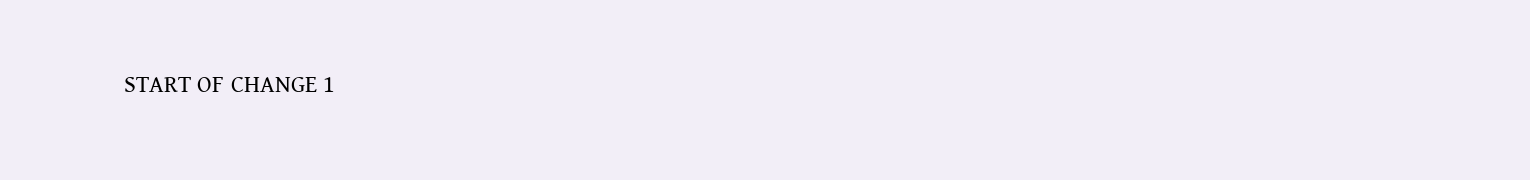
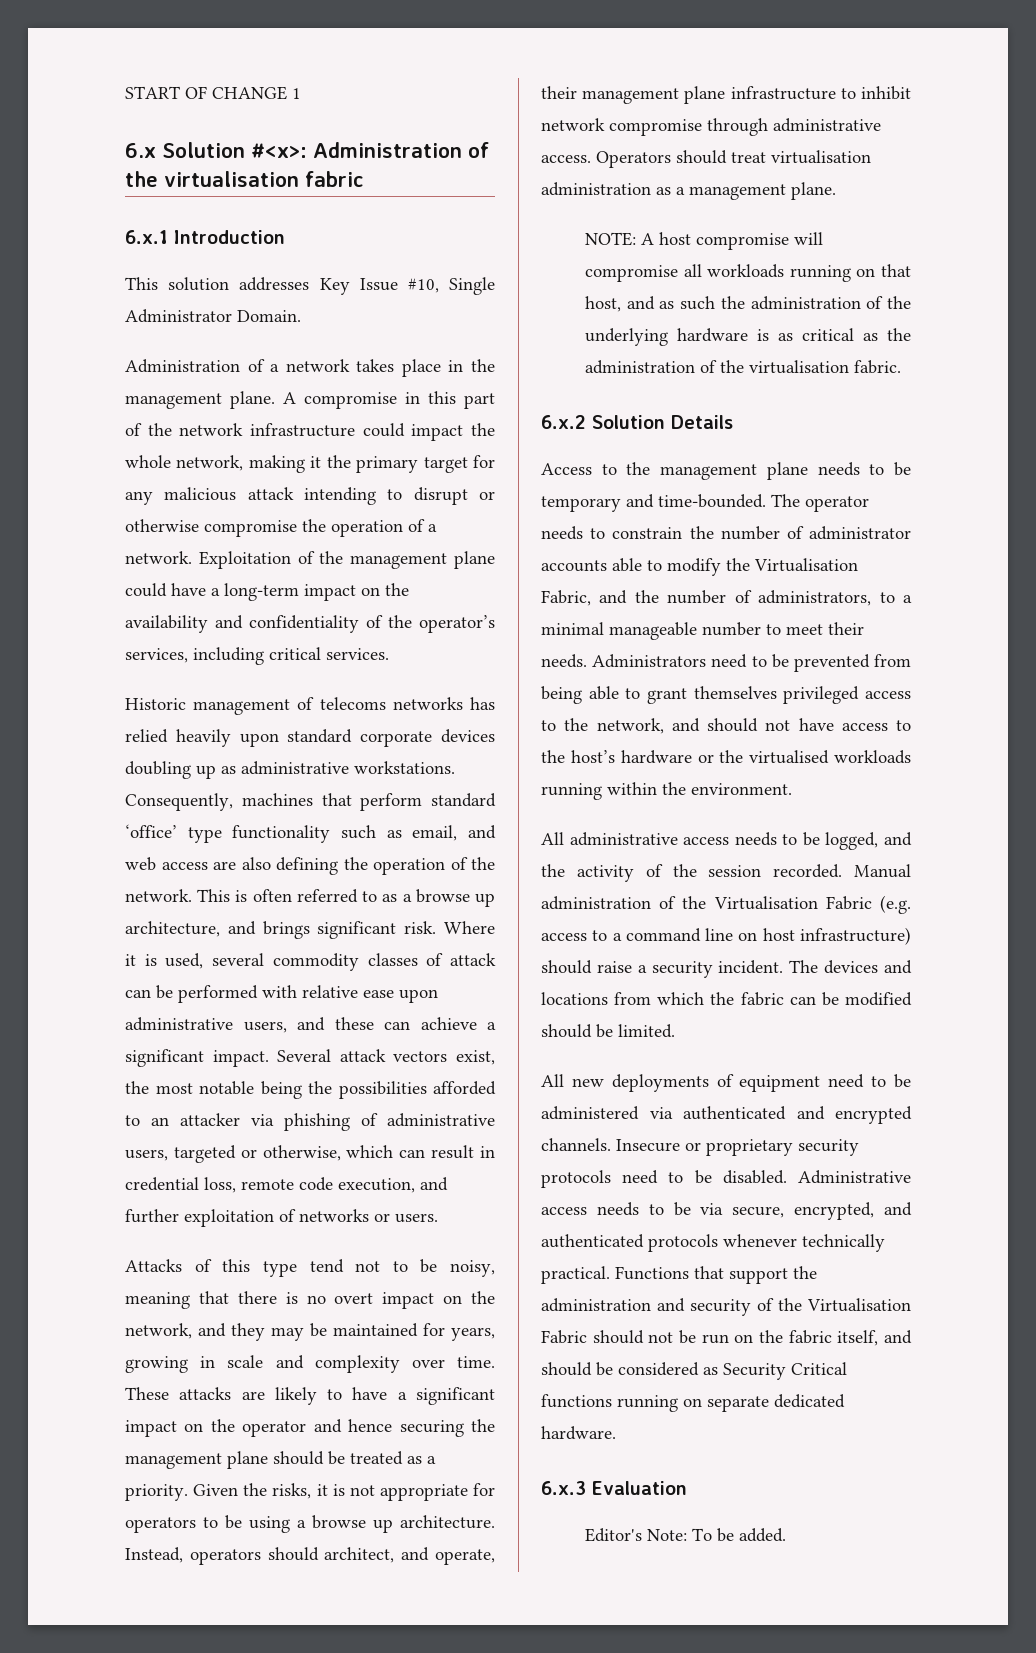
(336, 84) none -> [125,142,489,158] [125,171,364,187] [125,230,285,244] [125,277,495,295] [125,309,301,323] [125,359,495,377] [125,391,495,409] [125,423,495,441] [125,455,495,473] [125,487,495,505] [125,519,437,537] [125,551,496,569] [125,583,409,601] [125,615,495,633] [125,647,389,665] [125,697,495,715] [125,729,496,747] [125,761,455,779] [125,793,496,811] [125,824,497,843] [125,857,495,875] [125,889,496,907] [125,921,496,939] [125,953,496,971] [125,985,438,1003] [125,1017,496,1033] [125,1049,495,1067] [125,1081,496,1099] [125,1113,495,1131] [125,1145,495,1163] [125,1177,448,1193] [125,1209,438,1227] [125,1259,495,1277] [125,1291,495,1309] [125,1323,495,1341] [125,1355,495,1373] [125,1387,495,1405] [125,1419,495,1437] [125,1451,436,1469] [125,1483,495,1501] [125,1515,495,1533] [125,1547,496,1565] [541,86,911,104] [541,118,881,136] [541,150,871,168] [541,182,836,200] [585,232,824,250] [585,264,911,282] [585,296,911,312] [585,328,911,346] [585,360,902,374] [541,415,733,429] [541,462,911,480] [541,494,869,512] [541,526,911,540] [541,558,858,576] [541,590,912,606] [541,622,864,640] [541,654,911,672] [541,686,911,704] [541,718,911,734] [541,750,911,764] [541,782,792,800] [541,832,912,850] [541,864,911,882] [541,895,911,914] [541,927,911,945] [541,960,912,978] [541,992,912,1006] [541,1024,675,1038] [541,1074,911,1092] [541,1106,912,1124] [541,1138,859,1156] [541,1170,911,1188] [541,1202,912,1220] [541,1234,885,1252] [541,1266,817,1284] [541,1298,911,1316] [541,1330,912,1346] [541,1362,847,1380] [541,1394,845,1412] [541,1426,616,1440] [541,1481,687,1495] [585,1528,787,1542] // 6.x Solution #<x>: Administration of the virtualisation fabric // 6.x.1 Introduction // This solution addresses Key Issue #10, Single Administrator Domain. // Administration of a network takes place in the management plane. A compromise in this part of the network infrastructure could impact the whole network, making it the primary target for any malicious attack intending to disrupt or otherwise compromise the operation of a network. Exploitation of the management plane could have a long-term impact on the availability and confidentiality of the operator’s services, including critical services. // Historic management of telecoms networks has relied heavily upon standard corporate devices doubling up as administrative workstations. Consequently, machines that perform standard ‘office’ type functionality such as email, and web access are also defining the operation of the network. This is often referred to as a browse up architecture, and brings significant risk. Where it is used, several commodity classes of attack can be performed with relative ease upon administrative users, and these can achieve a significant impact. Several attack vectors exist, the most notable being the possibilities afforded to an attacker via phishing of administrative users, targeted or otherwise, which can result in credential loss, remote code execution, and further exploitation of networks or users. // Attacks of this type tend not to be noisy, meaning that there is no overt impact on the network, and they may be maintained for years, growing in scale and complexity over time. These attacks are likely to have a significant impact on the operator and hence securing the management plane should be treated as a priority. Given the risks, it is not appropriate for operators to be using a browse up architecture. Instead, operators should architect, and operate, their management plane infrastructure to inhibit network compromise through administrative access. Operators should treat virtualisation administration as a management plane. // NOTE: A host compromise will compromise all workloads running on that host, and as such the administration of the underlying hardware is as critical as the administration of the virtualisation fabric. // 6.x.2 Solution Details // Access to the management plane needs to be temporary and time-bounded. The operator needs to constrain the number of administrator accounts able to modify the Virtualisation Fabric, and the number of administrators, to a minimal manageable number to meet their needs. Administrators need to be prevented from being able to grant themselves privileged access to the network, and should not have access to the host’s hardware or the virtualised workloads running within the environment. // All administrative access needs to be logged, and the activity of the session recorded. Manual administration of the Virtualisation Fabric (e.g. access to a command line on host infrastructure) should raise a security incident. The devices and locations from which the fabric can be modified should be limited. // All new deployments of equipment need to be administered via authenticated and encrypted channels. Insecure or proprietary security protocols need to be disabled. Administrative access needs to be via secure, encrypted, and authenticated protocols whenever technically practical. Functions that support the administration and security of the Virtualisation Fabric should not be run on the fabric itself, and should be considered as Security Critical functions running on separate dedicated hardware. // 6.x.3 Evaluation // Editor's Note: To be added.

